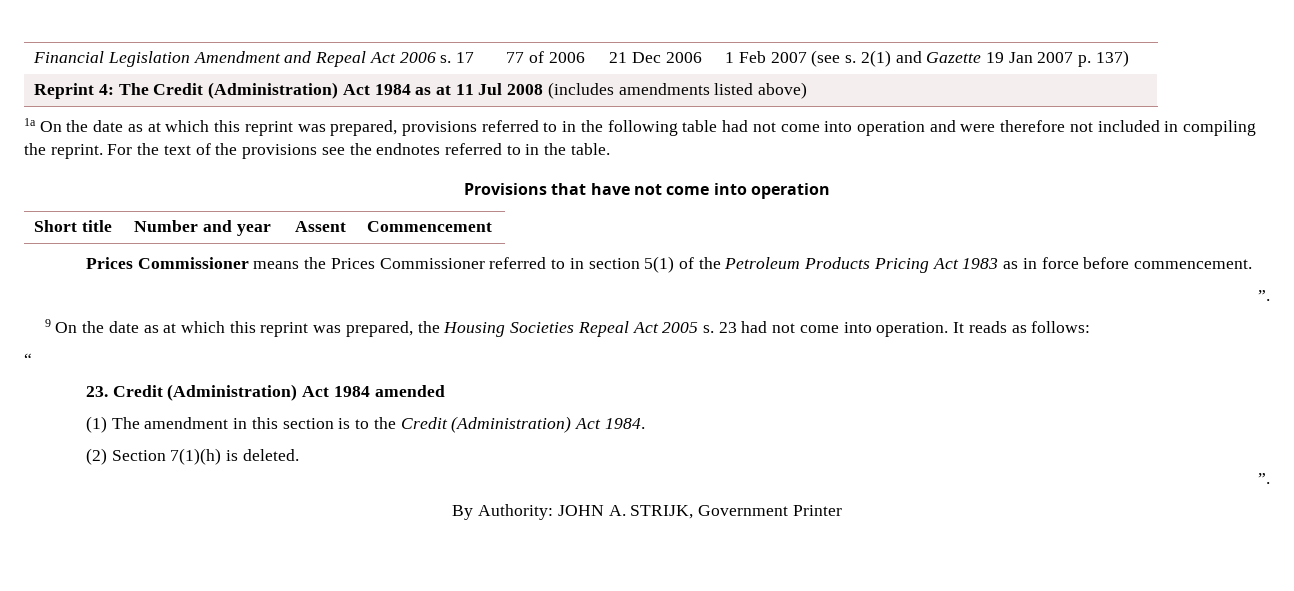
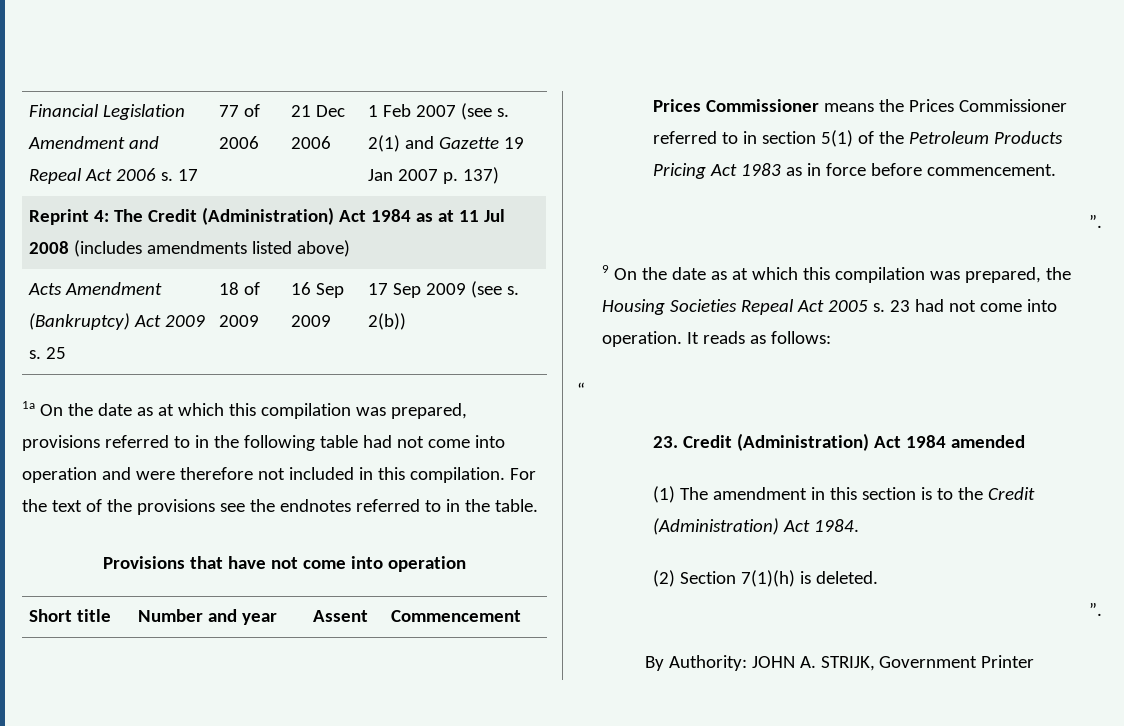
(808, 90) none -> [28,282,163,295] [29,313,206,330] [29,347,67,359] [219,282,261,295] [219,315,260,327] [291,282,345,298] [291,315,332,327] [368,281,520,298] [368,313,407,330] // Acts Amendment (Bankruptcy) Act 2009 s. 25 | 18 of 2009 | 16 Sep 2009 | 17 Sep 2009 (see s. 2(b))
[244,121,293,136] reprint -> [260,403,351,419] compilation
[1183,120,1257,136] [24,143,103,159] compiling the reprint. -> [377,467,505,483] this compilation.
[260,322,309,337] reprint -> [835,267,926,283] compilation

